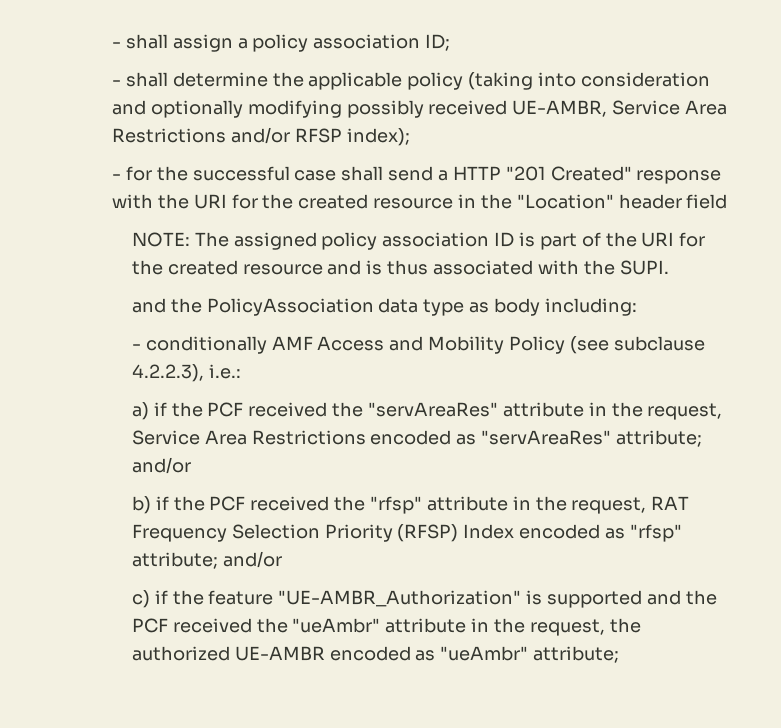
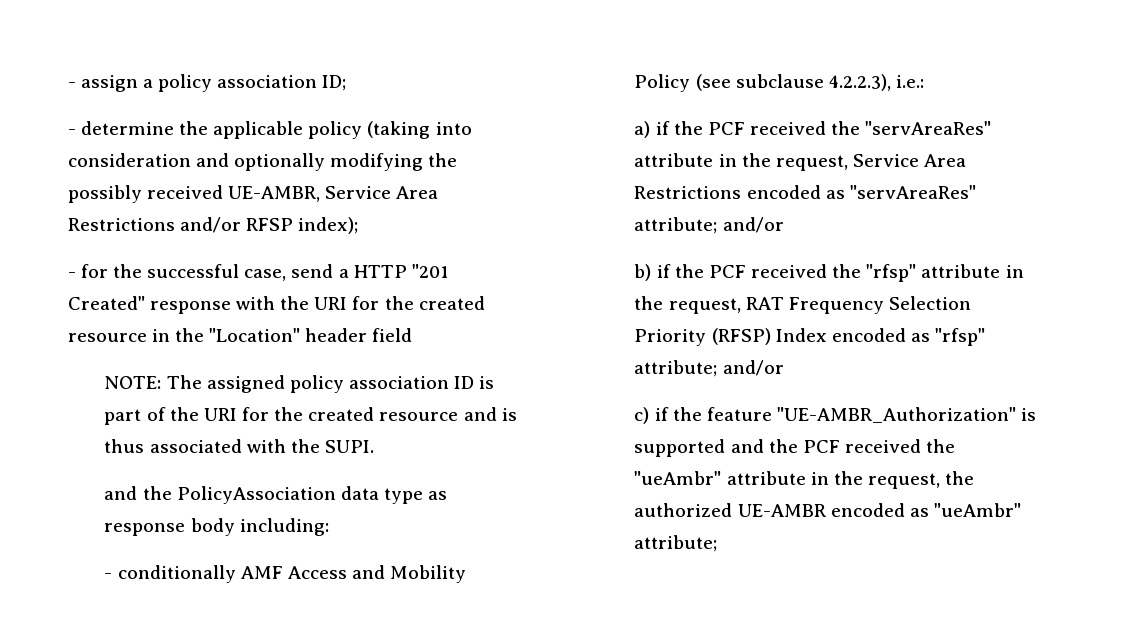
[111,34,168,49] - shall -> [67,82,76,88] -
[125,72,168,87] shall -> (76, 132) none
(342, 109) none -> [428,153,458,167] the
[294,166,384,181] case shall -> [244,269,287,281] case,
(490, 307) none -> [104,523,186,536] response

